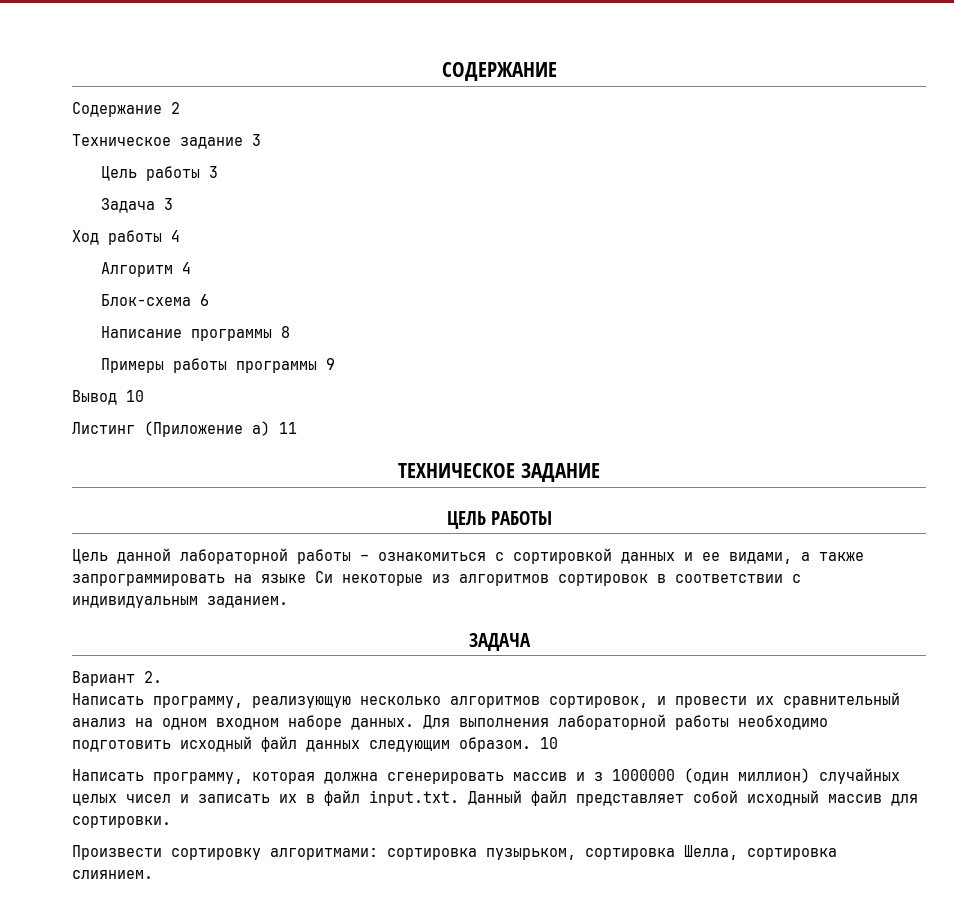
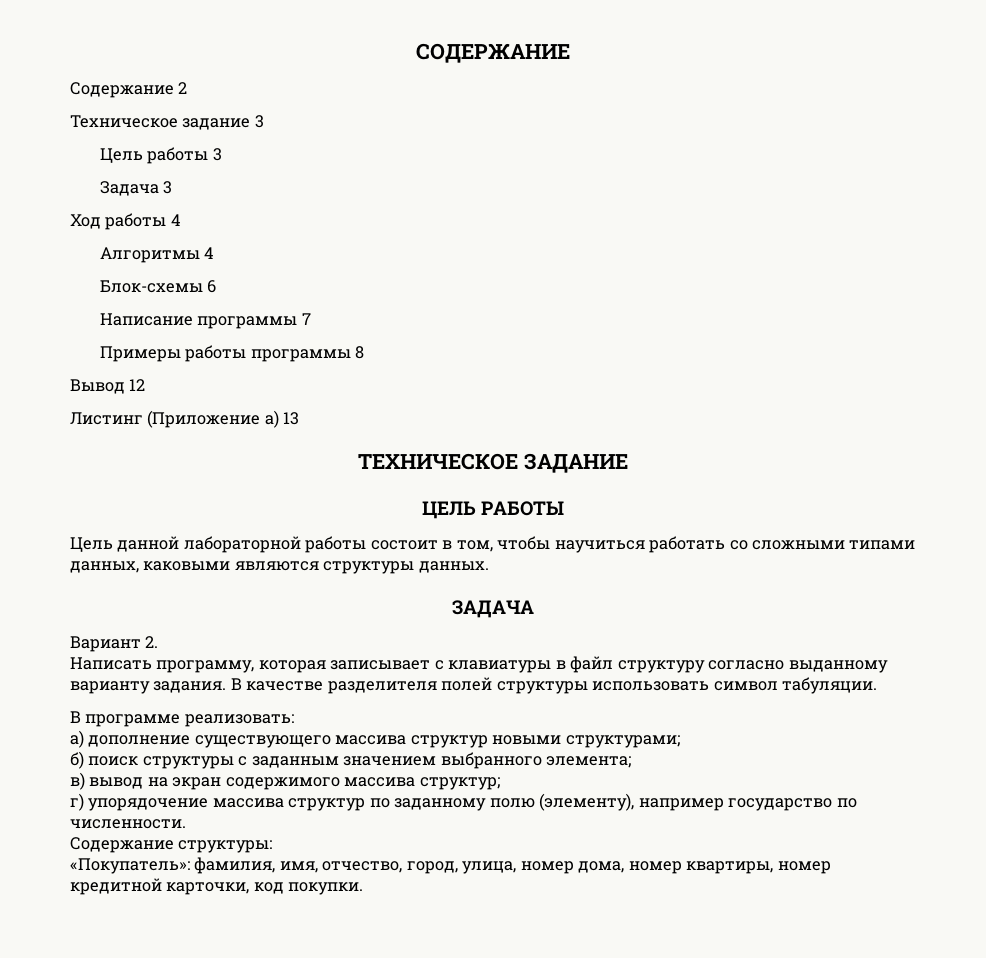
[100,262,191,277] [100,294,191,306] Алгоритм 4 // Блок-схема -> [100,247,215,263] [100,280,204,293] Алгоритмы 4 // Блок-схемы
[280,326,290,338] 8 -> [301,313,311,325] 7
[325,358,335,370] 9 -> [355,346,365,359] 8
[126,390,144,402] 10 -> [129,379,146,391] 12
[279,422,297,434] 11 -> [283,412,300,425] 13
[360,548,864,564] [72,571,801,586] [72,596,288,608] [468,633,531,651] [72,671,162,686] [72,692,900,708] [72,714,828,730] [72,736,558,752] [72,768,900,784] [72,790,918,806] [72,816,171,828] [72,845,837,860] [72,870,153,879] – ознакомиться с сортировкой данных и ее видами, а также запрограммировать на языке Си некоторые из алгоритмов сортировок в соответствии с индивидуальным заданием. // ЗАДАЧА // Вариант 2. // Написать программу, реализующую несколько алгоритмов сортировок, и провести их сравнительный анализ на одном входном наборе данных. Для выполнения лабораторной работы необходимо подготовить исходный файл данных следующим образом. 10 // Написать программу, которая должна сгенерировать массив и з 1000000 (один миллион) случайных целых чисел и записать их в файл input.txt. Данный файл представляет собой исходный массив для сортировки. // Произвести сортировку алгоритмами: сортировка пузырьком, сортировка Шелла, сортировка слиянием. -> [370,536,916,553] [70,561,489,574] [452,600,534,618] [70,636,159,652] [70,656,888,673] [70,677,878,694] [70,711,294,727] [70,730,680,748] [70,751,632,769] [70,772,500,790] [70,793,857,811] [70,819,186,829] [70,837,273,853] [70,857,831,874] [70,878,364,895] состоит в том, чтобы научиться работать со сложными типами данных, каковыми являются структуры данных. // ЗАДАЧА // Вариант 2. // Написать программу, которая записывает с клавиатуры в файл структуру согласно выданному варианту задания. В качестве разделителя полей структуры использовать символ табуляции. // В программе реализовать: // а) дополнение существующего массива структур новыми структурами; // б) поиск структуры с заданным значением выбранного элемента; // в) вывод на экран содержимого массива структур; // г) упорядочение массива структур по заданному полю (элементу), например государство по численности. // Содержание структуры: // «Покупатель»: фамилия, имя, отчество, город, улица, номер дома, номер квартиры, номер кредитной карточки, код покупки.

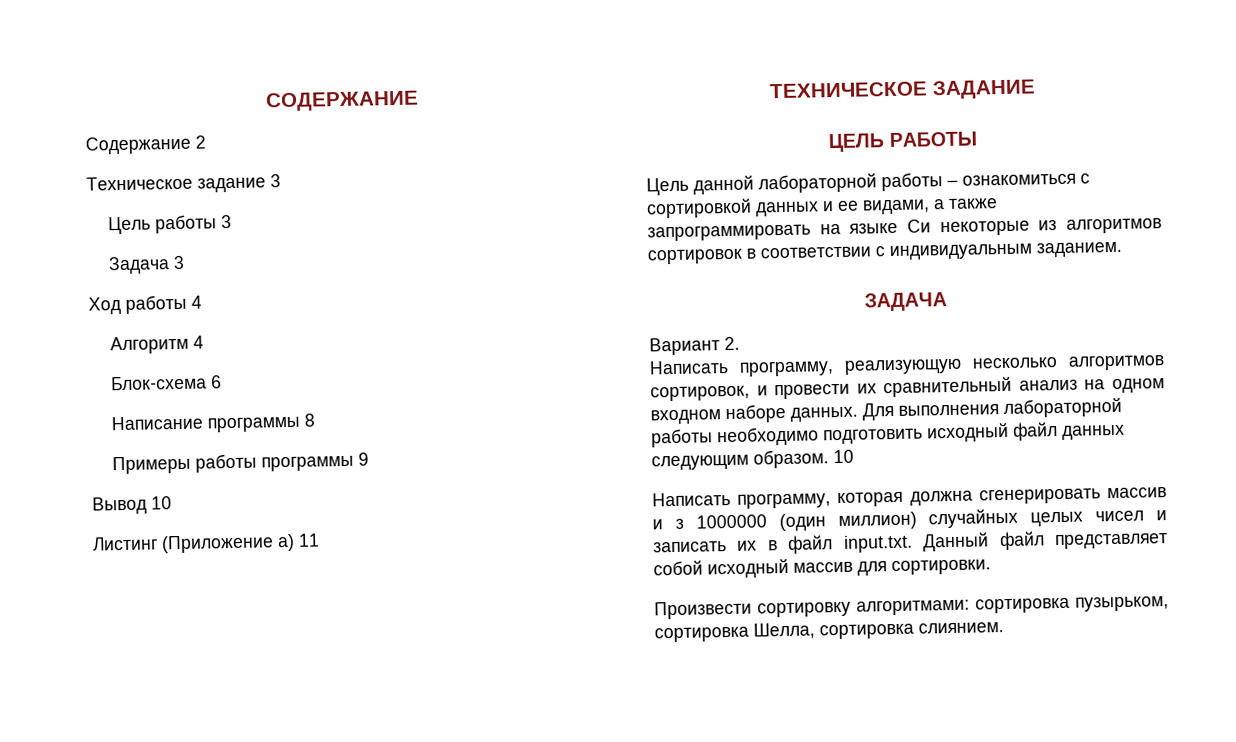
[100,247,215,263] [100,280,204,293] Алгоритмы 4 // Блок-схемы -> [110,335,205,355] [111,375,208,391] Алгоритм 4 // Блок-схема
[301,313,311,325] 7 -> [304,413,316,427] 8
[355,346,365,359] 8 -> [358,452,370,466] 9
[129,379,146,391] 12 -> [151,496,172,510] 10
[283,412,300,425] 13 -> [298,533,320,547] 11
[370,536,916,553] [70,561,489,574] [452,600,534,618] [70,636,159,652] [70,656,888,673] [70,677,878,694] [70,711,294,727] [70,730,680,748] [70,751,632,769] [70,772,500,790] [70,793,857,811] [70,819,186,829] [70,837,273,853] [70,857,831,874] [70,878,364,895] состоит в том, чтобы научиться работать со сложными типами данных, каковыми являются структуры данных. // ЗАДАЧА // Вариант 2. // Написать программу, которая записывает с клавиатуры в файл структуру согласно выданному варианту задания. В качестве разделителя полей структуры использовать символ табуляции. // В программе реализовать: // а) дополнение существующего массива структур новыми структурами; // б) поиск структуры с заданным значением выбранного элемента; // в) вывод на экран содержимого массива структур; // г) упорядочение массива структур по заданному полю (элементу), например государство по численности. // Содержание структуры: // «Покупатель»: фамилия, имя, отчество, город, улица, номер дома, номер квартиры, номер кредитной карточки, код покупки. -> [947,173,1090,186] [646,198,998,219] [647,218,1162,242] [647,241,1122,265] [864,292,947,312] [649,336,740,356] [649,355,1165,377] [650,376,1165,402] [650,397,1122,425] [651,422,1125,448] [651,449,854,471] [652,487,1167,509] [652,508,1167,532] [653,531,1168,554] [653,558,991,579] [654,596,1169,620] [654,622,1004,643] – ознакомиться с сортировкой данных и ее видами, а также запрограммировать на языке Си некоторые из алгоритмов сортировок в соответствии с индивидуальным заданием. // ЗАДАЧА // Вариант 2. // Написать программу, реализующую несколько алгоритмов сортировок, и провести их сравнительный анализ на одном входном наборе данных. Для выполнения лабораторной работы необходимо подготовить исходный файл данных следующим образом. 10 // Написать программу, которая должна сгенерировать массив и з 1000000 (один миллион) случайных целых чисел и записать их в файл input.txt. Данный файл представляет собой исходный массив для сортировки. // Произвести сортировку алгоритмами: сортировка пузырьком, сортировка Шелла, сортировка слиянием.

